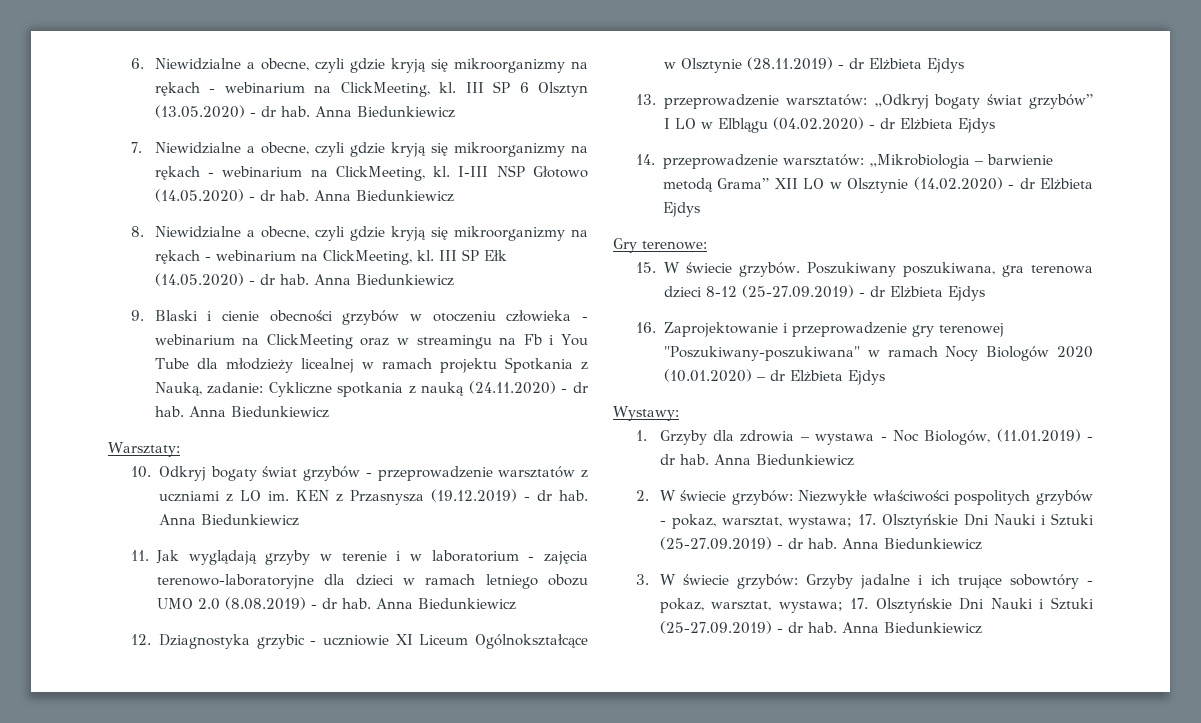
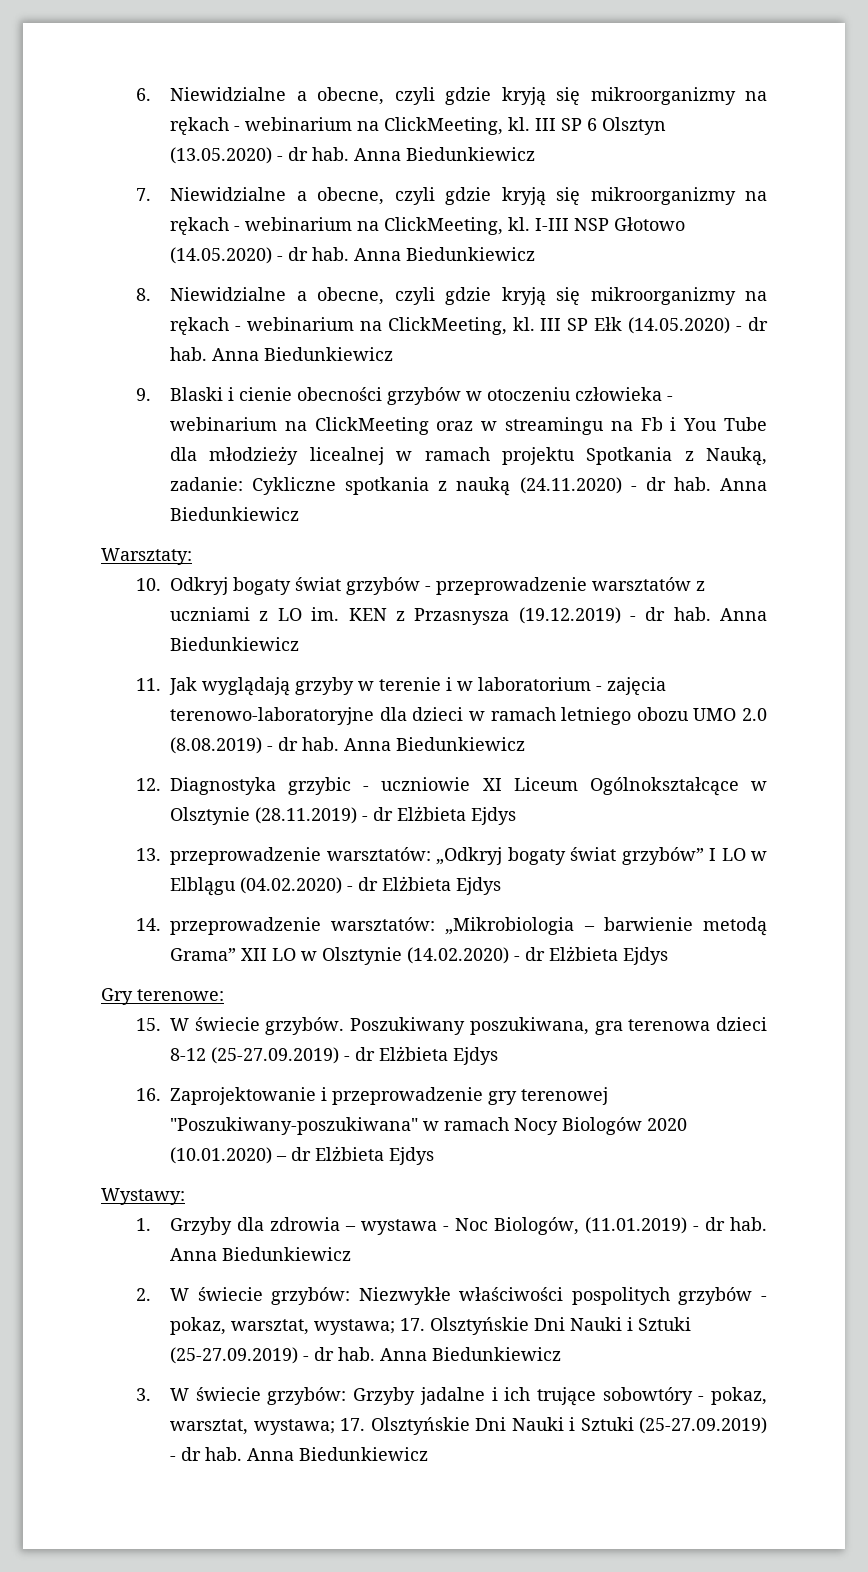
[158,634,250,649] Dziagnostyka -> [170,777,277,795] Diagnostyka

